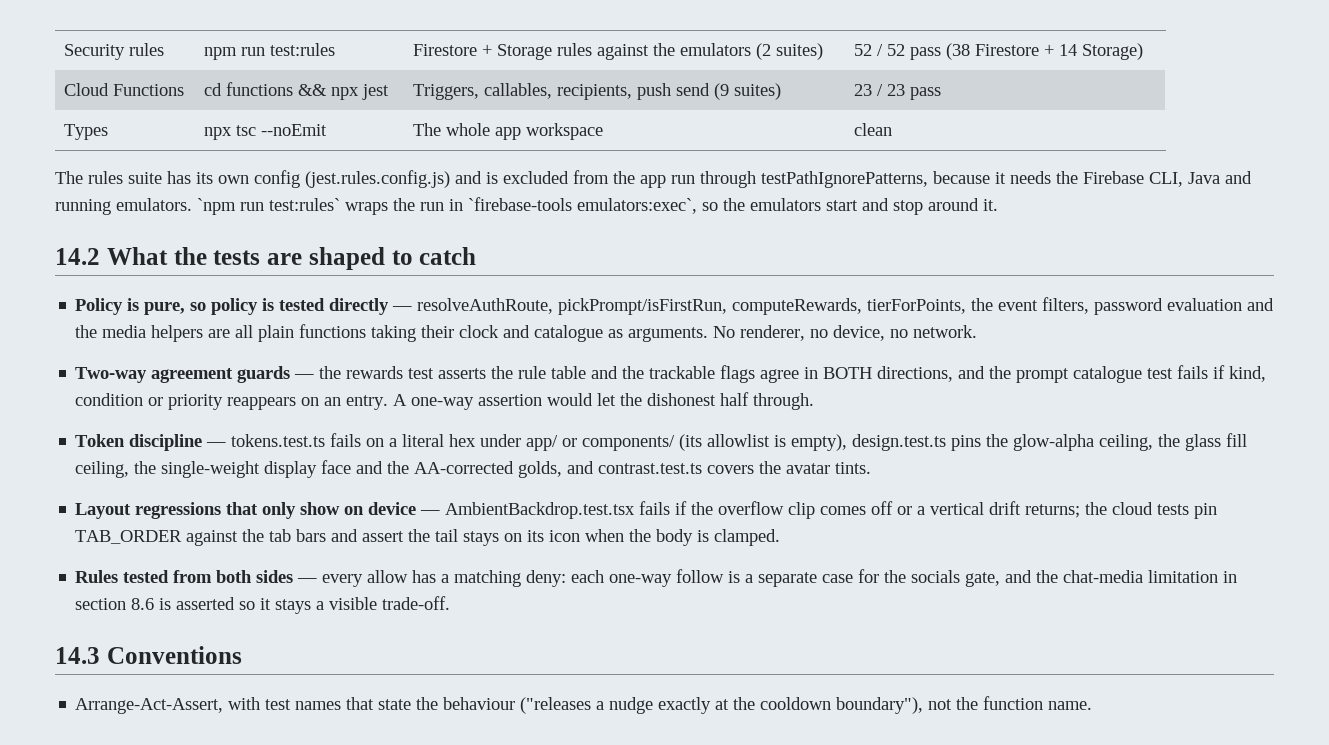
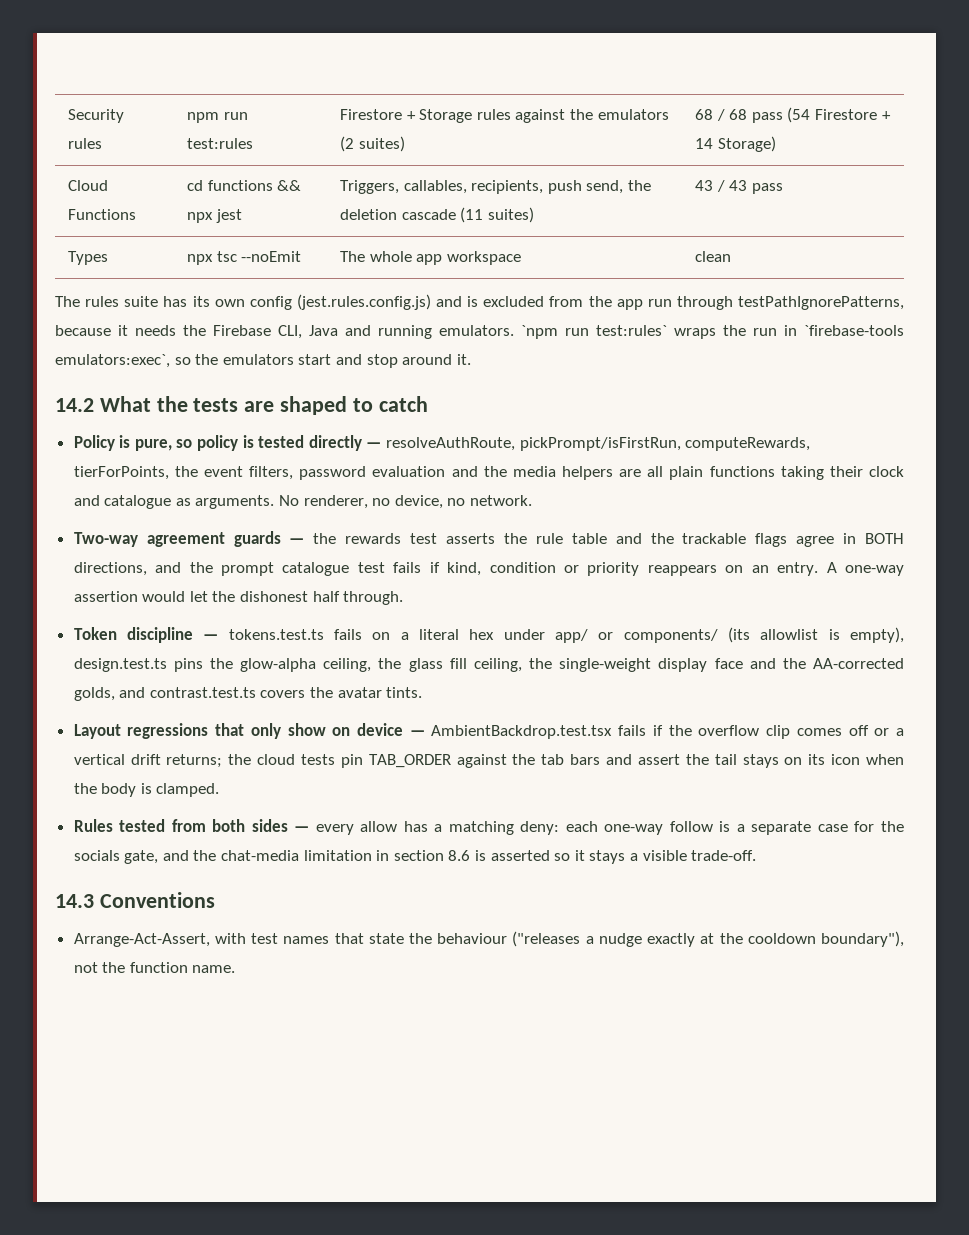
[854,43,971,60] 52 / 52 pass (38 -> [695,107,811,123] 68 / 68 pass (54
[676,83,782,100] [854,84,906,96] send (9 suites) | 23 / 23 -> [586,180,652,194] [340,207,534,223] [695,180,748,192] send, the deletion cascade (11 suites) | 43 / 43

